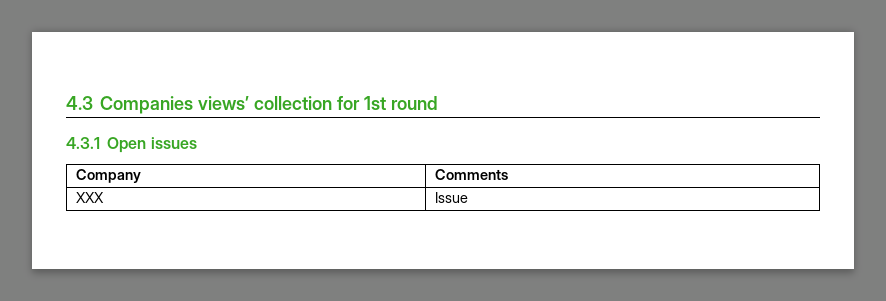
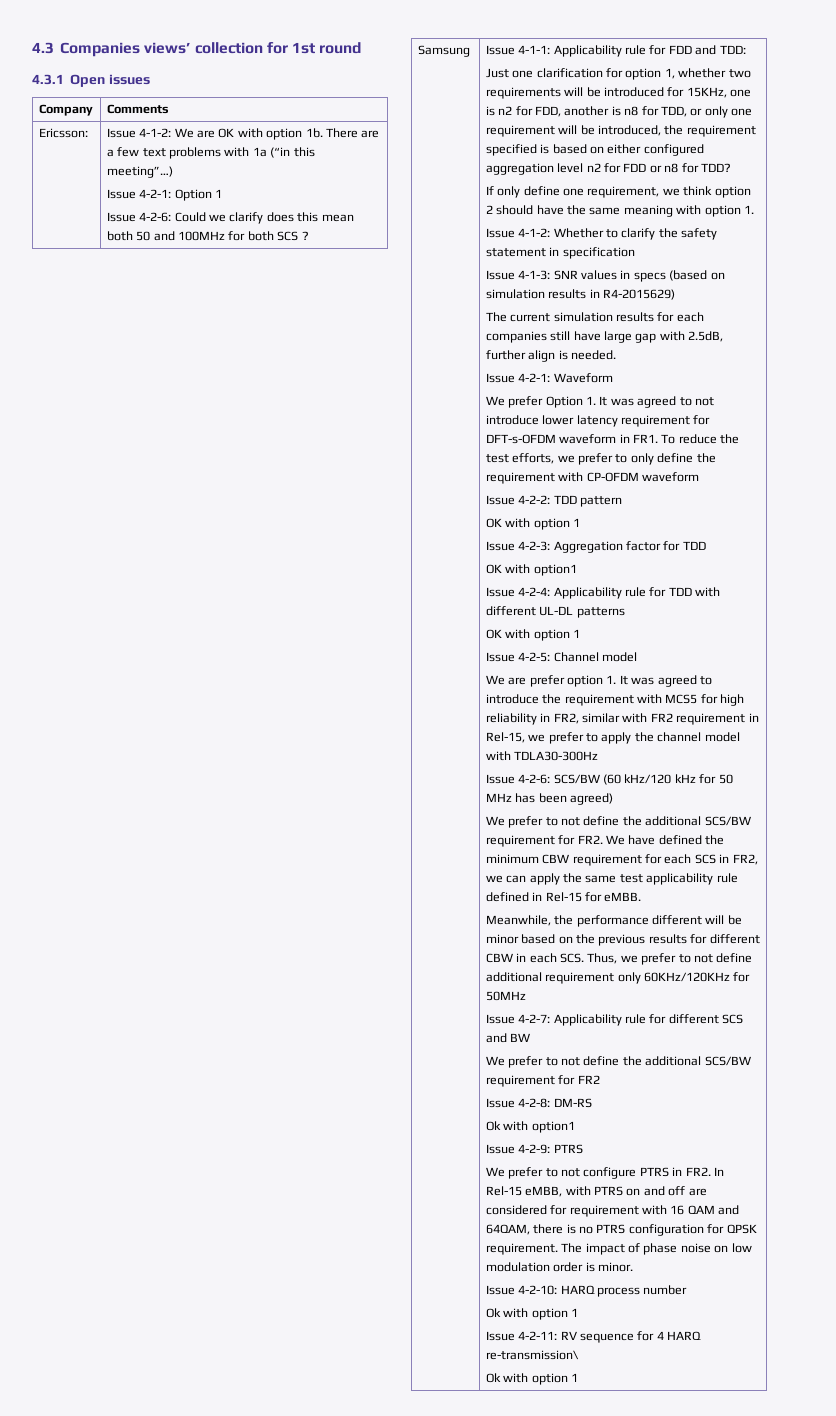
[76,192,105,203] [435,192,469,203] XXX | Issue -> [38,128,88,138] [106,128,380,140] [106,147,315,159] [106,166,173,178] [106,189,223,201] [106,212,354,224] [106,231,309,241] [417,45,470,57] [485,45,746,57] [485,68,751,80] [485,87,752,99] [485,106,753,118] [485,125,756,137] [485,144,704,156] [485,163,731,175] [485,186,751,198] [485,205,754,217] [485,228,718,240] [485,247,635,259] [485,270,725,282] [485,289,676,300] [485,312,704,322] [485,331,724,343] [485,350,617,362] [485,373,613,383] [485,396,714,408] [485,415,711,427] [485,434,740,444] [485,453,716,465] [485,472,700,484] [485,495,623,507] [485,518,581,530] [485,541,706,553] [485,564,577,576] [485,587,721,599] [485,606,625,618] [485,629,581,641] [485,652,638,662] [485,675,712,687] [485,694,745,706] [485,713,759,725] [485,732,740,744] [485,751,599,761] [485,774,733,785] [485,793,614,805] [485,816,751,828] [485,835,725,847] [485,854,758,866] [485,873,738,885] [485,892,642,902] [485,915,742,927] [485,934,760,946] [485,953,753,965] [485,972,751,984] [485,991,526,1001] [485,1014,744,1026] [485,1033,531,1043] [485,1056,751,1068] [485,1075,600,1087] [485,1098,592,1108] [485,1121,575,1133] [485,1144,583,1154] [485,1167,724,1179] [485,1186,707,1197] [485,1205,740,1217] [485,1224,757,1236] [485,1243,752,1255] [485,1262,634,1272] [485,1285,688,1297] [485,1308,579,1320] [485,1331,702,1343] [485,1350,579,1360] [485,1373,579,1385] Ericsson: | Issue 4-1-2: We are OK with option 1b. There are a few text problems with 1a (“in this meeting”…) // Issue 4-2-1: Option 1 // Issue 4-2-6: Could we clarify does this mean both 50 and 100MHz for both SCS ? // Samsung | Issue 4-1-1: Applicability rule for FDD and TDD: // Just one clarification for option 1, whether two requirements will be introduced for 15KHz, one is n2 for FDD, another is n8 for TDD, or only one requirement will be introduced, the requirement specified is based on either configured aggregation level n2 for FDD or n8 for TDD? // If only define one requirement, we think option 2 should have the same meaning with option 1. // Issue 4-1-2: Whether to clarify the safety statement in specification // Issue 4-1-3: SNR values in specs (based on simulation results in R4-2015629) // The current simulation results for each companies still have large gap with 2.5dB, further align is needed. // Issue 4-2-1: Waveform // We prefer Option 1. It was agreed to not introduce lower latency requirement for DFT-s-OFDM waveform in FR1. To reduce the test efforts, we prefer to only define the requirement with CP-OFDM waveform // Issue 4-2-2: TDD pattern // OK with option 1 // Issue 4-2-3: Aggregation factor for TDD // OK with option1 // Issue 4-2-4: Applicability rule for TDD with different UL-DL patterns // OK with option 1 // Issue 4-2-5: Channel model // We are prefer option 1. It was agreed to introduce the requirement with MCS5 for high reliability in FR2, similar with FR2 requirement in Rel-15, we prefer to apply the channel model with TDLA30-300Hz // Issue 4-2-6: SCS/BW (60 kHz/120 kHz for 50 MHz has been agreed) // We prefer to not define the additional SCS/BW requirement for FR2. We have defined the minimum CBW requirement for each SCS in FR2, we can apply the same test applicability rule defined in Rel-15 for eMBB. // Meanwhile, the performance different will be minor based on the previous results for different CBW in each SCS. Thus, we prefer to not define additional requirement only 60KHz/120KHz for 50MHz // Issue 4-2-7: Applicability rule for different SCS and BW // We prefer to not define the additional SCS/BW requirement for FR2 // Issue 4-2-8: DM-RS // Ok with option1 // Issue 4-2-9: PTRS // We prefer to not configure PTRS in FR2. In Rel-15 eMBB, with PTRS on and off are considered for requirement with 16 QAM and 64QAM, there is no PTRS configuration for QPSK requirement. The impact of phase noise on low modulation order is minor. // Issue 4-2-10: HARQ process number // Ok with option 1 // Issue 4-2-11: RV sequence for 4 HARQ re-transmission\ // Ok with option 1

